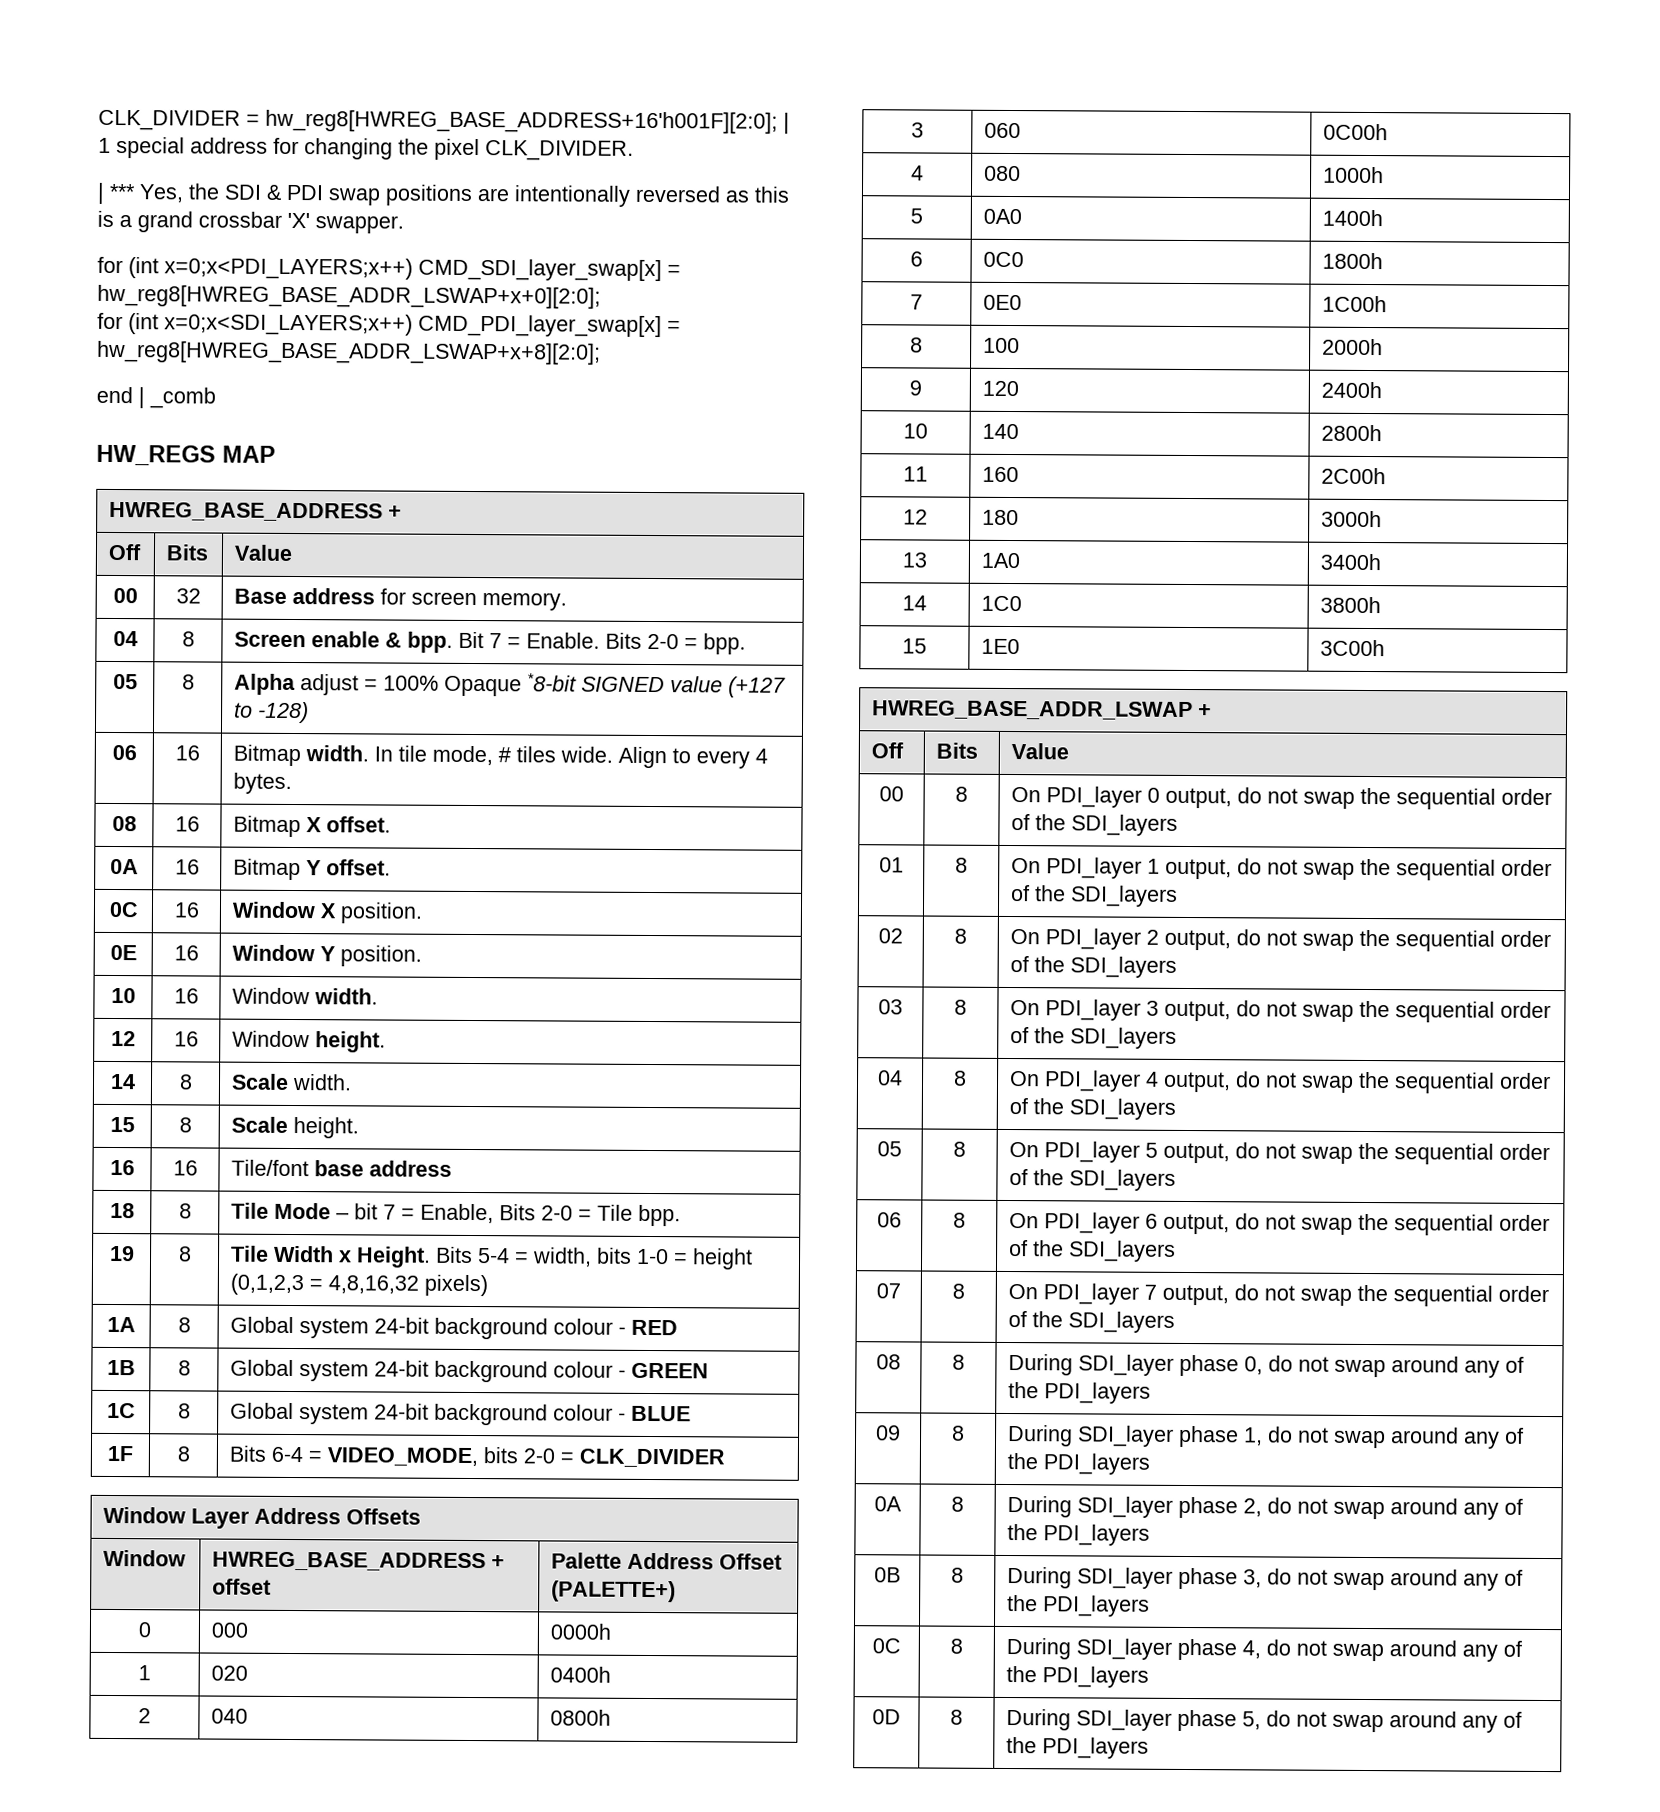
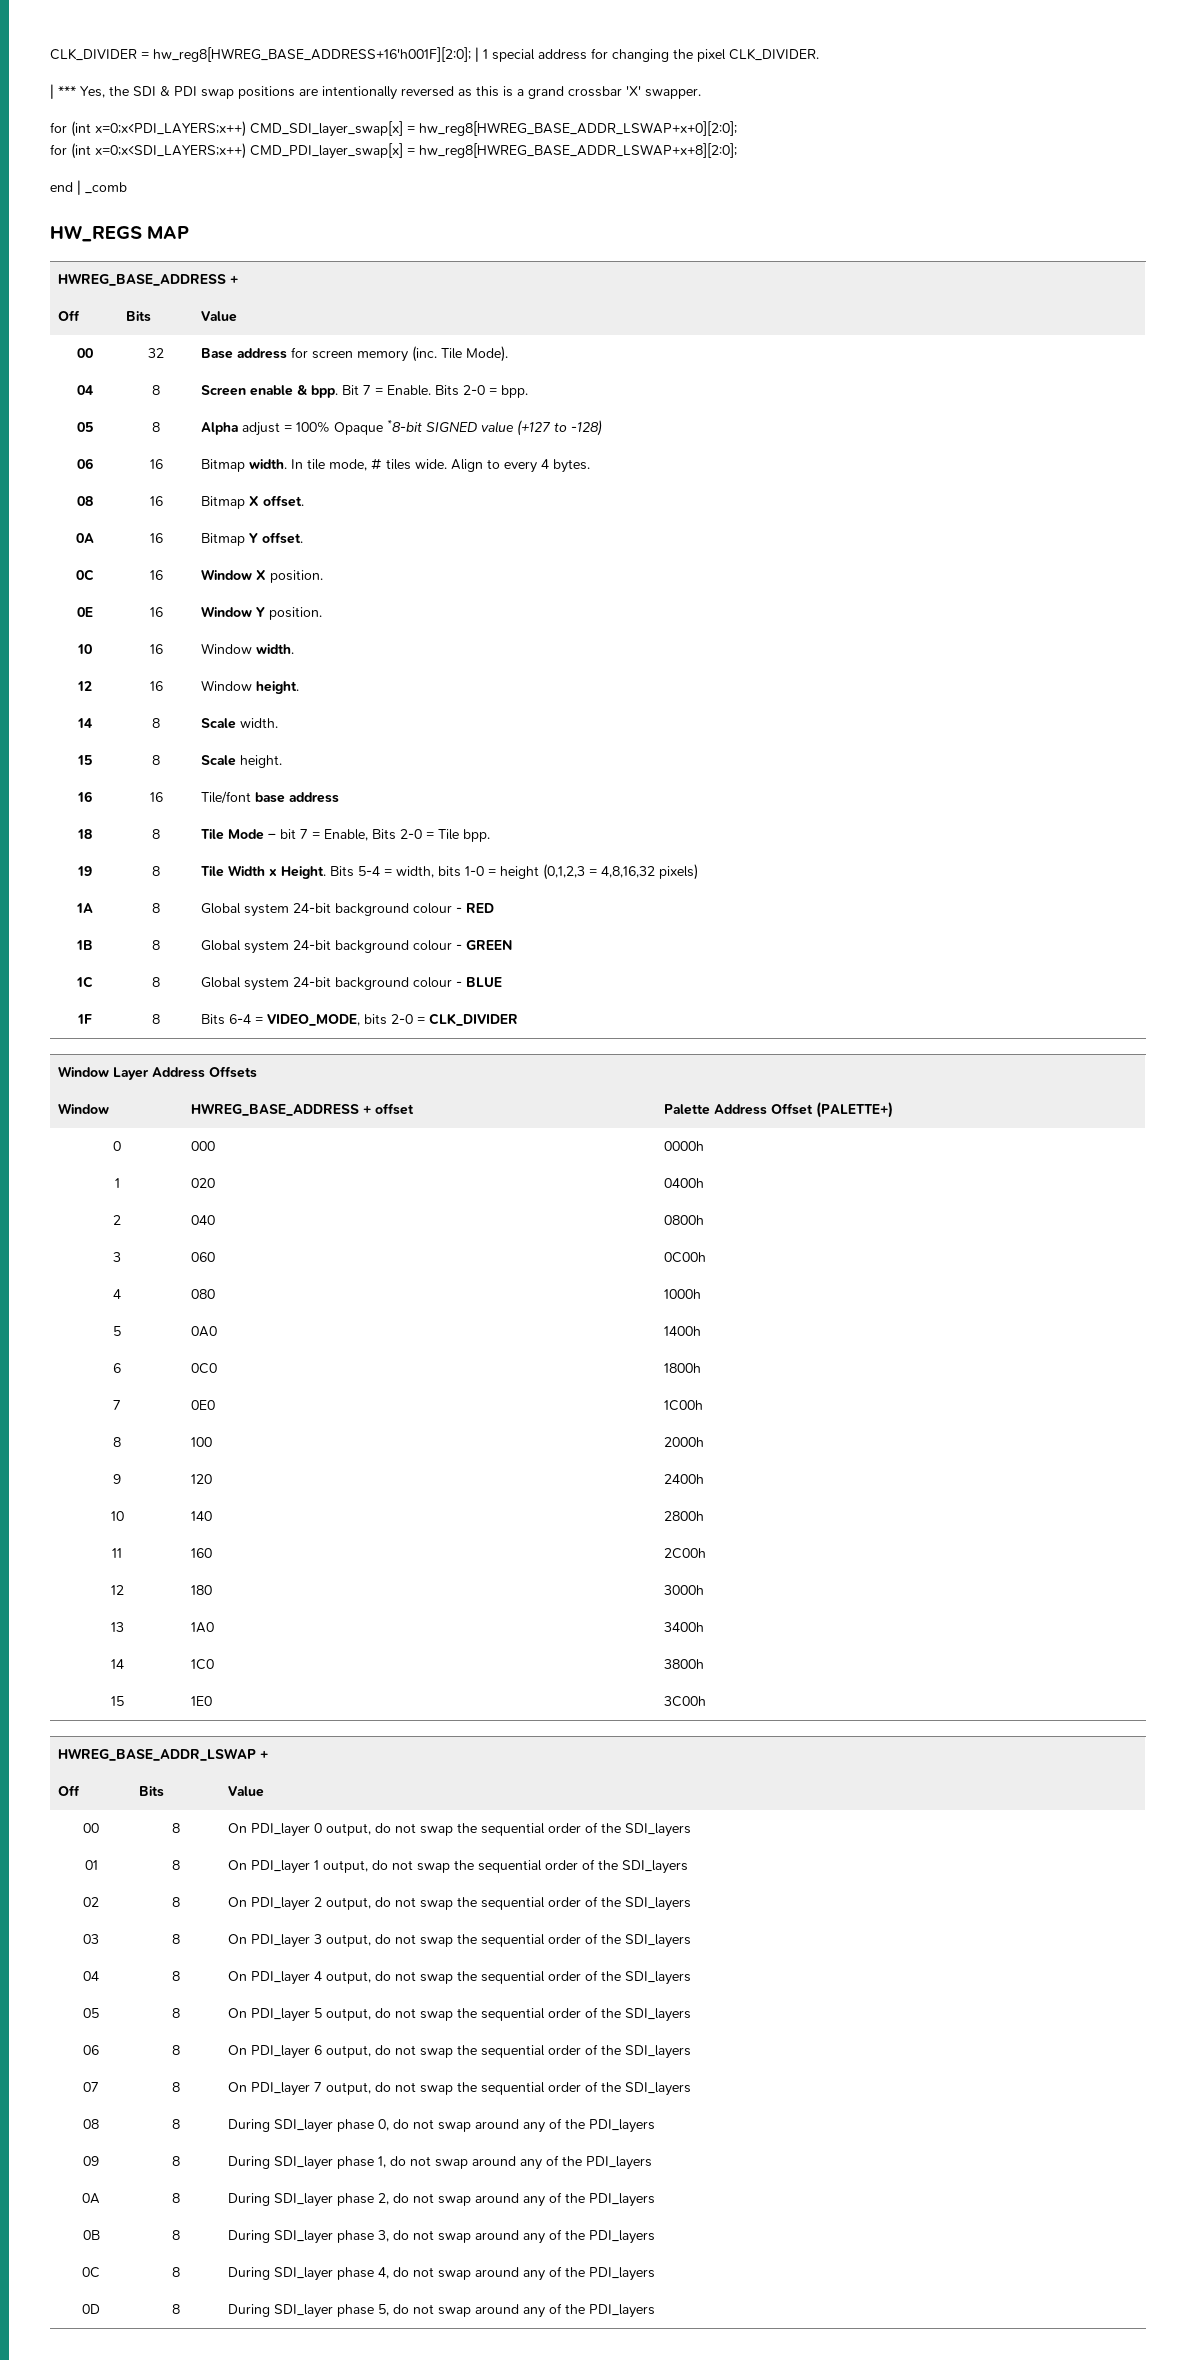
[482,592,568,611] memory. -> [356,346,508,362] memory (inc. Tile Mode).

